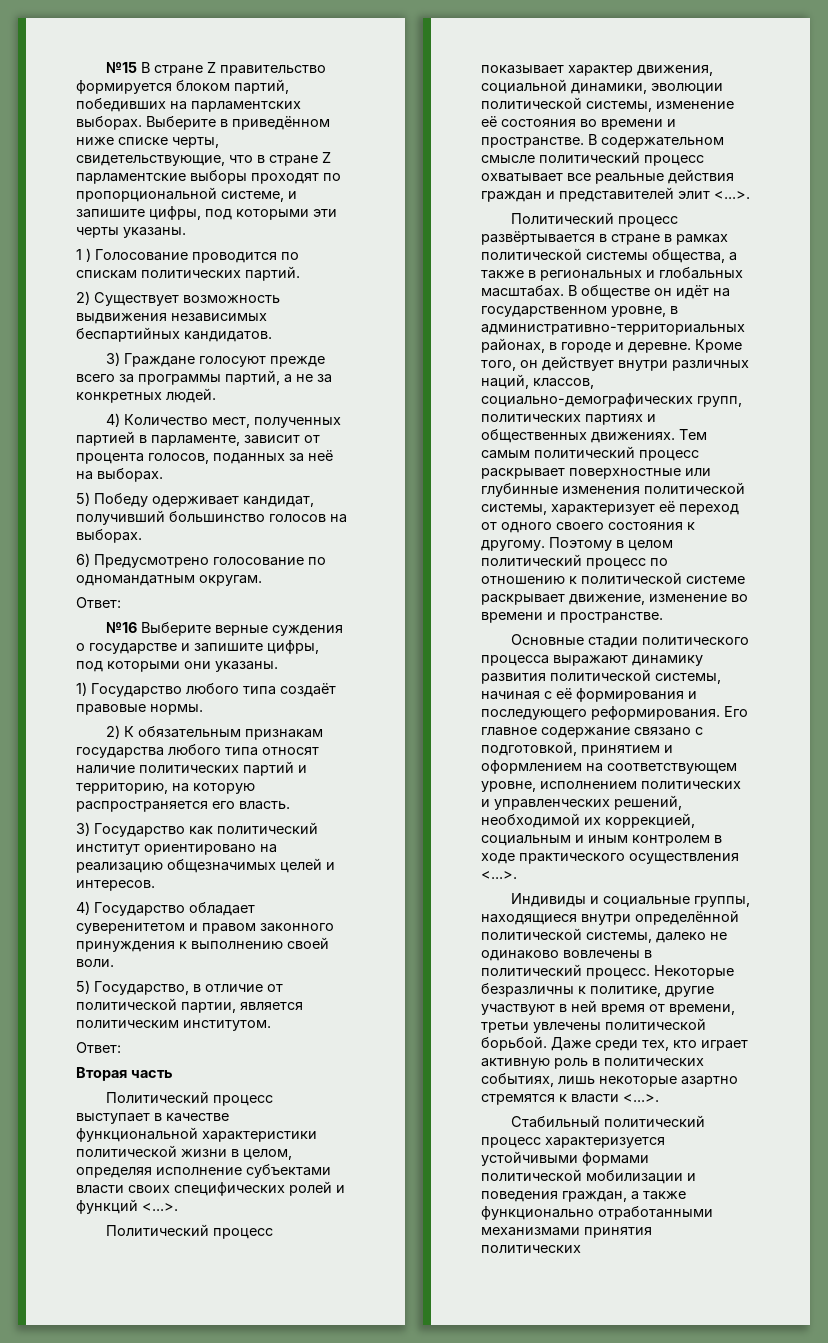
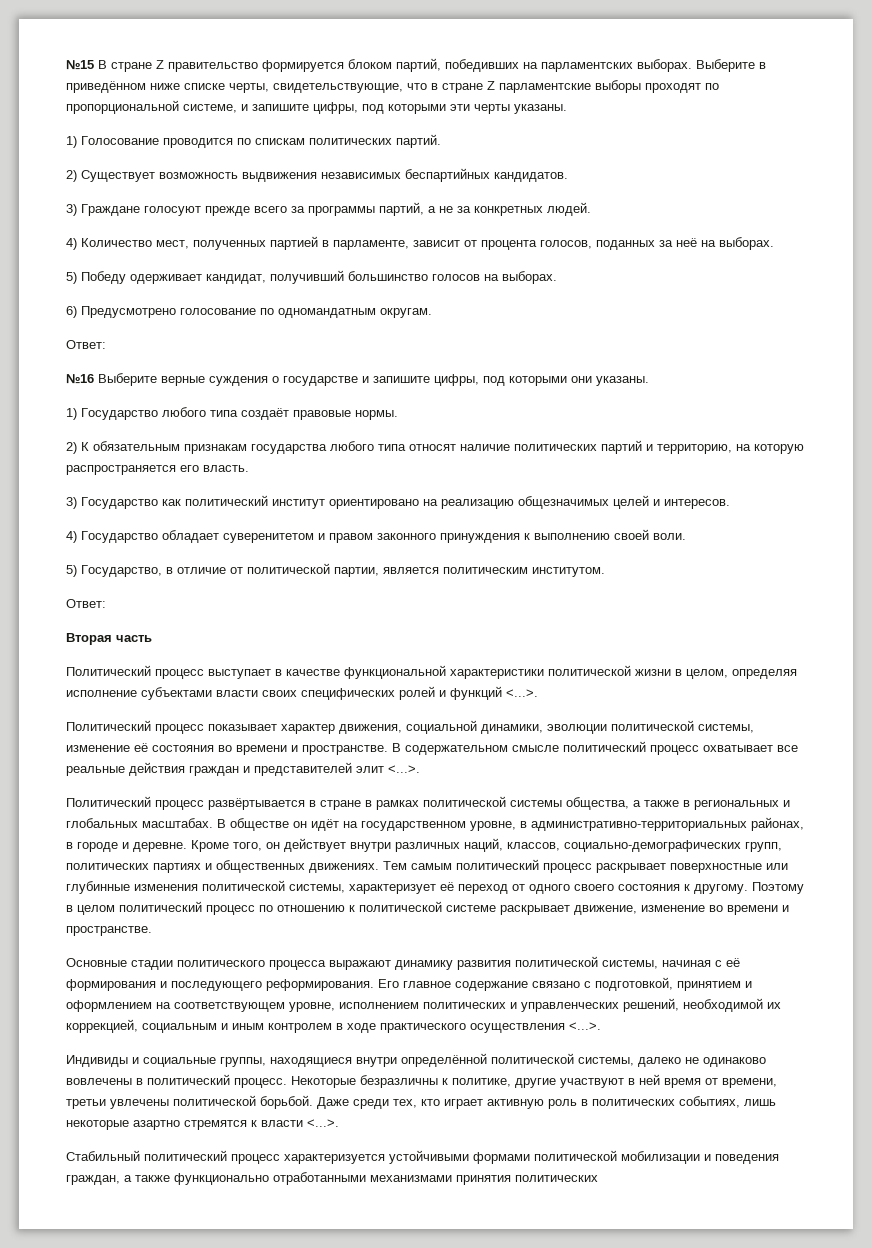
[76,248,91,262] 1 ) -> [66,136,77,148] 1)

